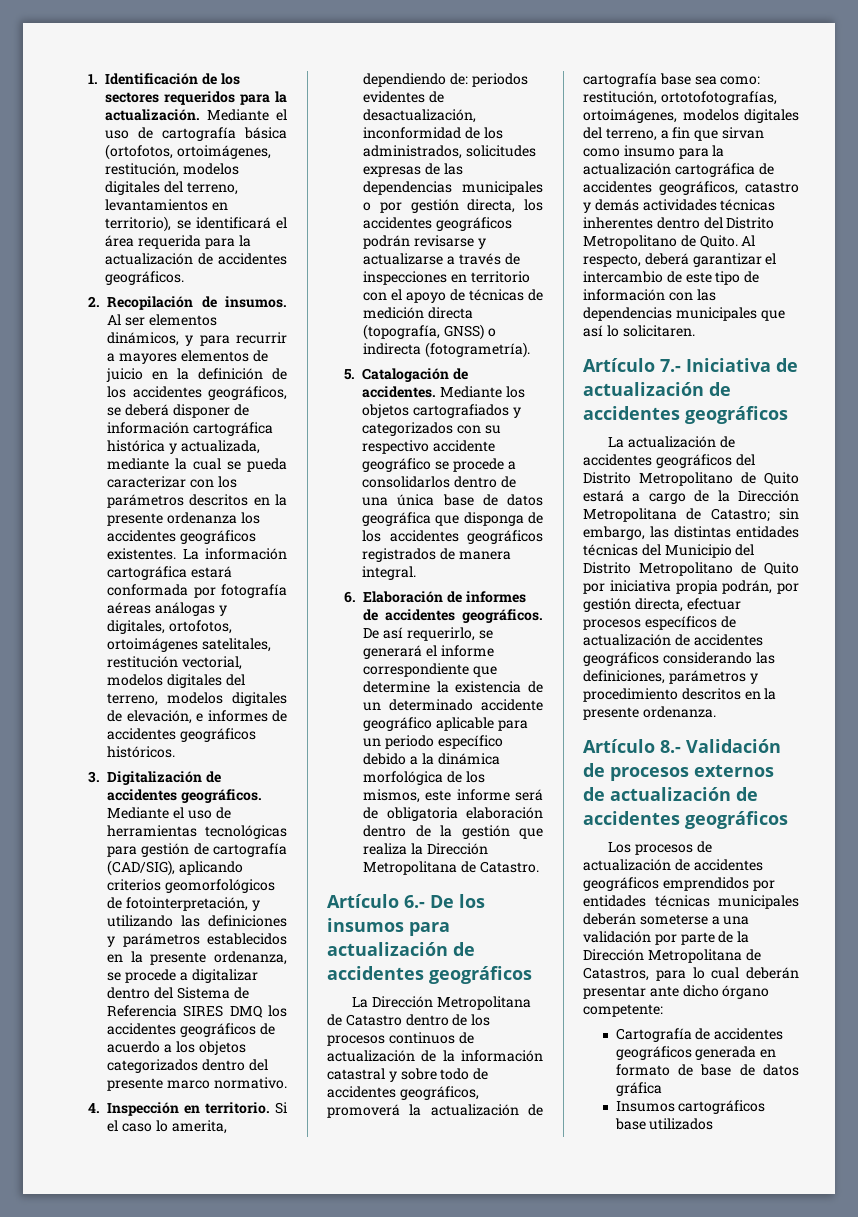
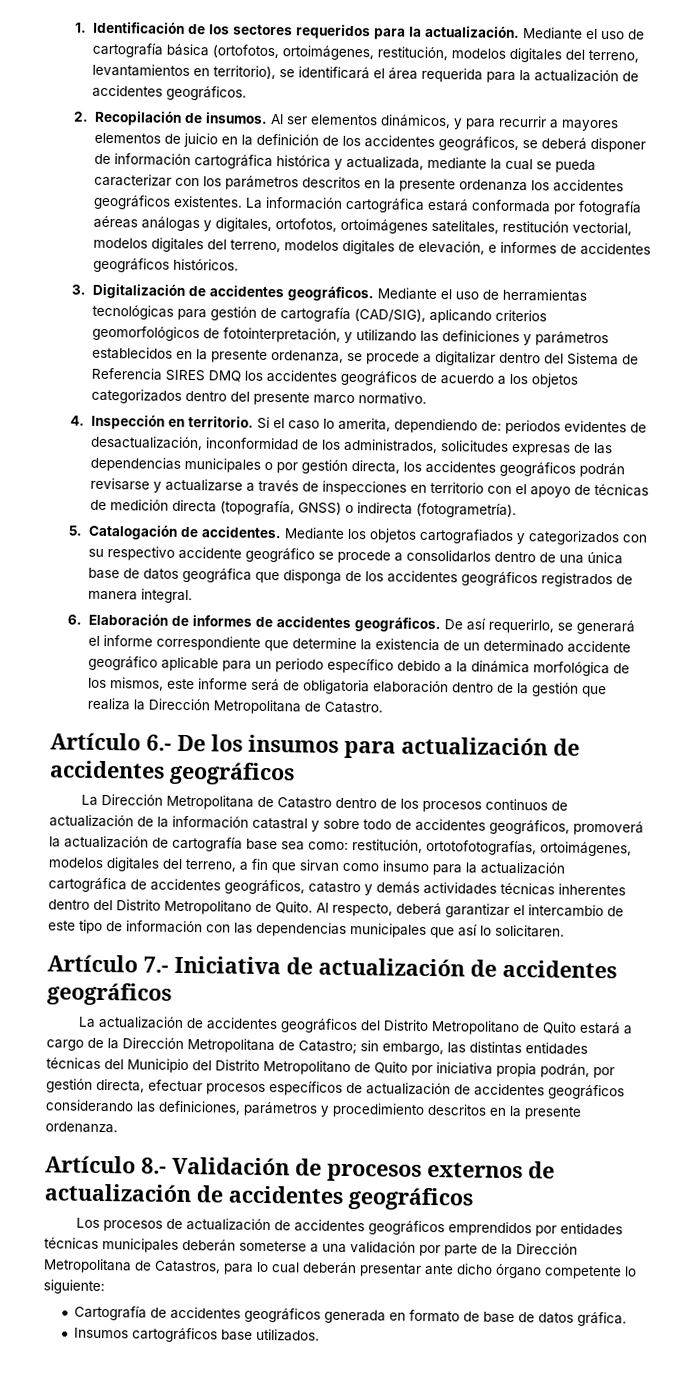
[583,1004,663,1017] competente: -> [544,1265,637,1280] [43,1279,105,1295] competente lo siguiente:
[615,1082,662,1096] gráfica -> [577,1311,628,1327] gráfica.
[649,1118,714,1130] utilizados -> [256,1328,321,1342] utilizados.

